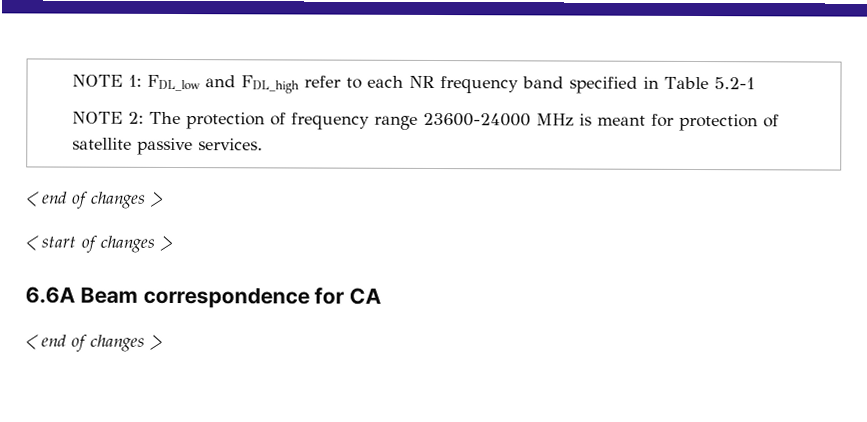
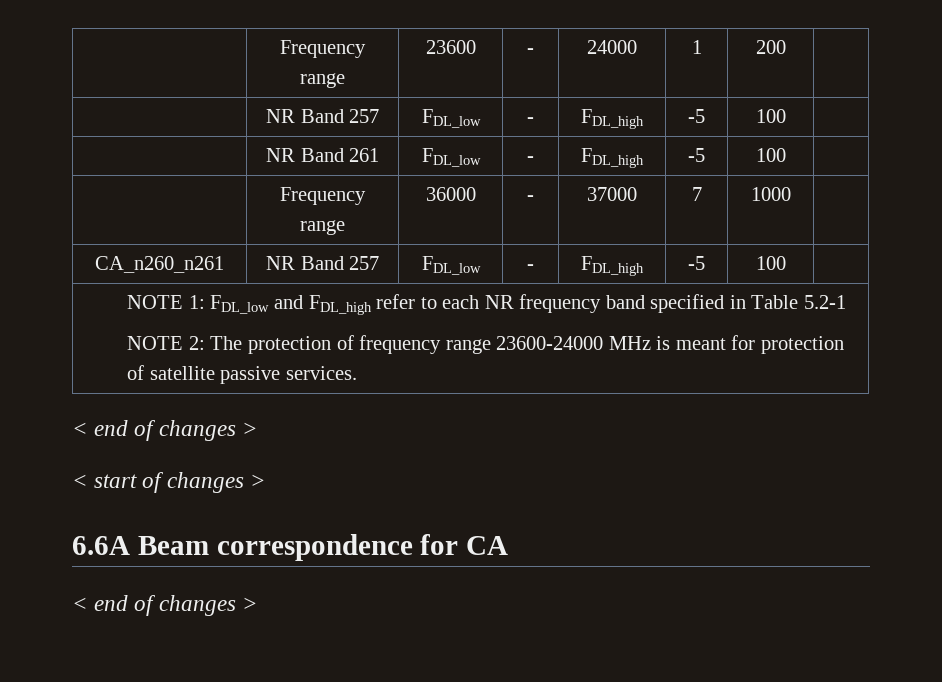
(71, 80) none -> [280,40,366,58] [300,73,345,88] [425,40,476,54] [527,48,534,54] [587,40,637,54] [691,40,702,54] [755,40,786,54] [265,109,380,123] [421,109,481,128] [527,117,534,123] [581,109,644,129] [688,109,705,123] [755,109,786,123] [265,148,380,162] [421,148,481,167] [527,156,534,162] [581,148,644,168] [688,148,705,162] [755,148,786,162] [280,187,366,205] [300,220,345,235] [425,187,476,201] [527,195,534,201] [587,187,637,201] [691,187,702,201] [750,187,791,201] [95,256,224,273] [265,256,380,270] [421,256,481,275] [527,264,534,270] [581,256,644,276] [688,256,705,270] [755,256,786,270] | Frequency range | 23600 | - | 24000 | 1 | 200 | // | NR Band 257 | FDL_low | - | FDL_high | -5 | 100 | // | NR Band 261 | FDL_low | - | FDL_high | -5 | 100 | // | Frequency range | 36000 | - | 37000 | 7 | 1000 | // CA_n260_n261 | NR Band 257 | FDL_low | - | FDL_high | -5 | 100 | //

